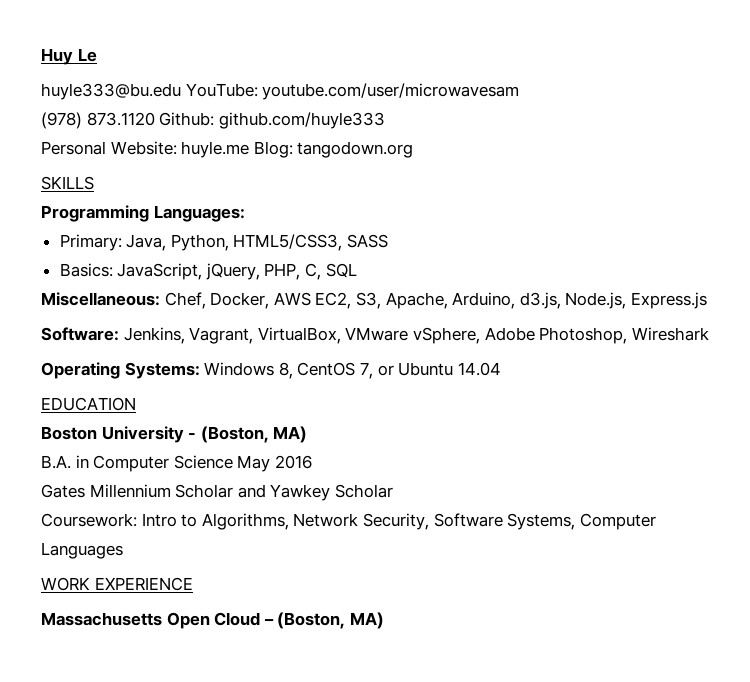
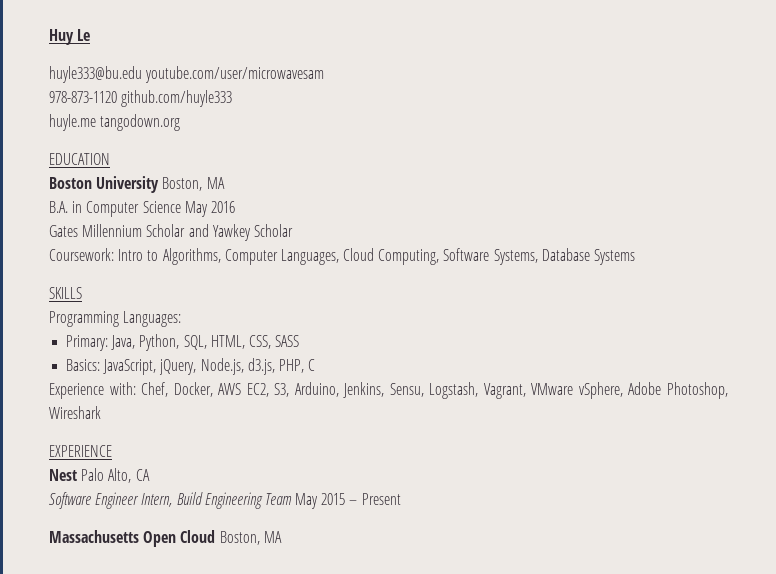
[185,83,258,97] YouTube: -> (142, 74) none
[41,112,385,129] [41,141,414,158] [41,176,94,190] [41,205,245,222] [59,234,389,251] [59,263,357,280] [41,292,707,309] [41,327,709,344] [41,362,501,379] (978) 873.1120 Github: github.com/huyle333 // Personal Website: huyle.me Blog: tangodown.org // SKILLS // Programming Languages: // Primary: Java, Python, HTML5/CSS3, SASS // Basics: JavaScript, jQuery, PHP, C, SQL // Miscellaneous: Chef, Docker, AWS EC2, S3, Apache, Arduino, d3.js, Node.js, Express.js // Software: Jenkins, Vagrant, VirtualBox, VMware vSphere, Adobe Photoshop, Wireshark // Operating Systems: Windows 8, CentOS 7, or Ubuntu 14.04 -> [49,90,233,107] [49,114,181,131] 978-873-1120 github.com/huyle333 // huyle.me tangodown.org
[188,426,308,443] - (Boston, MA) -> [162,177,225,191] Boston, MA
[293,513,656,530] [41,542,123,559] [41,577,193,591] Network Security, Software Systems, Computer Languages // WORK EXPERIENCE -> [224,248,636,265] [49,287,82,299] [49,311,182,327] [66,334,300,351] [66,358,316,375] [49,382,728,399] [49,406,101,419] [49,445,112,457] [49,468,150,483] [49,492,401,509] Computer Languages, Cloud Computing, Software Systems, Database Systems // SKILLS // Programming Languages: // Primary: Java, Python, SQL, HTML, CSS, SASS // Basics: JavaScript, jQuery, Node.js, d3.js, PHP, C // Experience with: Chef, Docker, AWS EC2, S3, Arduino, Jenkins, Sensu, Logstash, Vagrant, VMware vSphere, Adobe Photoshop, Wireshark // EXPERIENCE // Nest Palo Alto, CA // Software Engineer Intern, Build Engineering Team May 2015 – Present
[263,612,384,629] – (Boston, MA) -> [219,531,282,545] Boston, MA

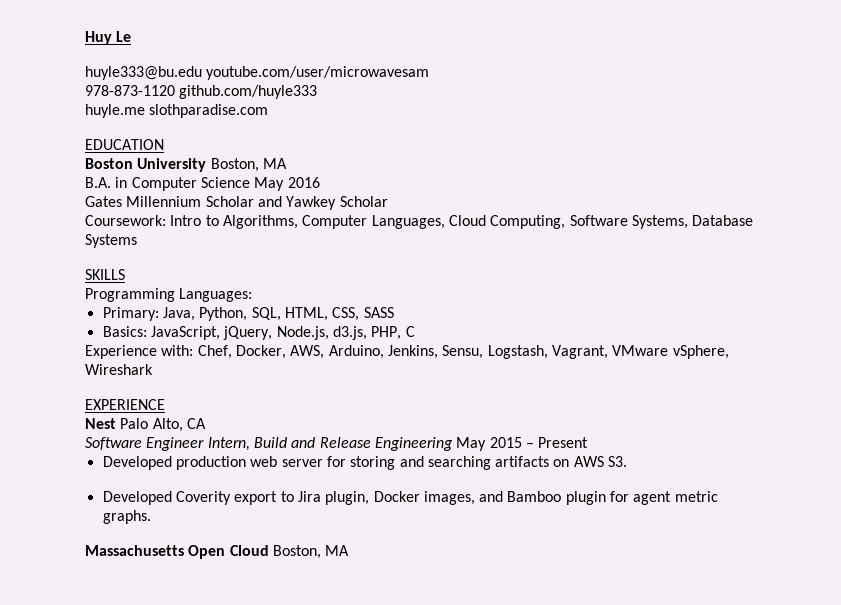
[100,114,181,131] tangodown.org -> [149,104,269,118] slothparadise.com
[218,383,290,397] AWS EC2, S3, -> [290,345,325,359] AWS,
[628,382,728,399] Adobe Photoshop, -> (729, 352) none
[204,492,292,509] Engineering Team -> [291,437,453,451] and Release Engineering
(401, 499) none -> [102,456,628,470] [102,491,718,505] [102,510,151,524] // Developed production web server for storing and searching artifacts on AWS S3. // Developed Coverity export to Jira plugin, Docker images, and Bamboo plugin for agent metric graphs.

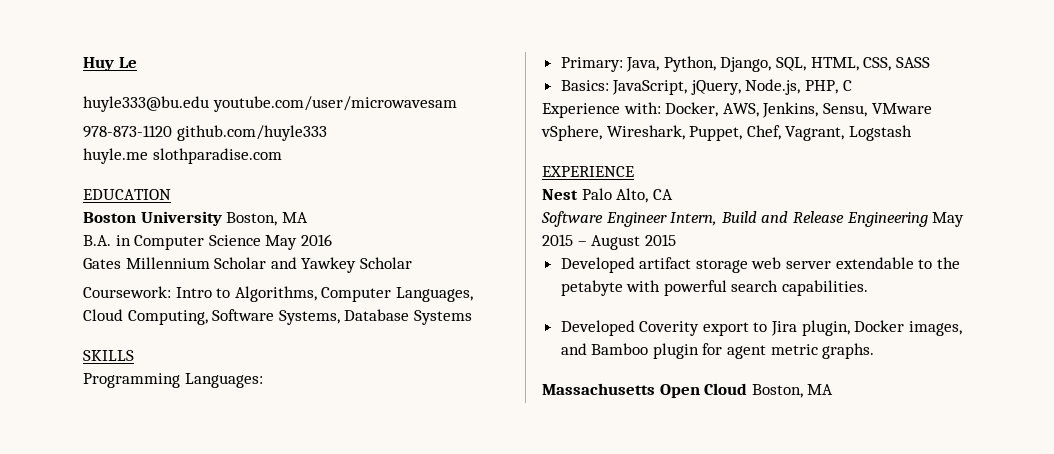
(248, 314) none -> [720,57,772,72] Django,
[332,326,367,340] d3.js, -> (801, 87) none
[197,345,232,359] Chef, -> (661, 108) none
[328,345,384,359] Arduino, -> (759, 110) none
[487,345,729,359] [85,364,153,375] Logstash, Vagrant, VMware vSphere, Wireshark -> [871,103,932,114] [541,125,912,141] VMware vSphere, Wireshark, Puppet, Chef, Vagrant, Logstash
[538,437,589,448] [102,456,628,470] Present // Developed production web server for storing and searching artifacts on AWS S3. -> [591,234,676,250] [560,257,960,273] [560,280,869,296] August 2015 // Developed artifact storage web server extendable to the petabyte with powerful search capabilities.

